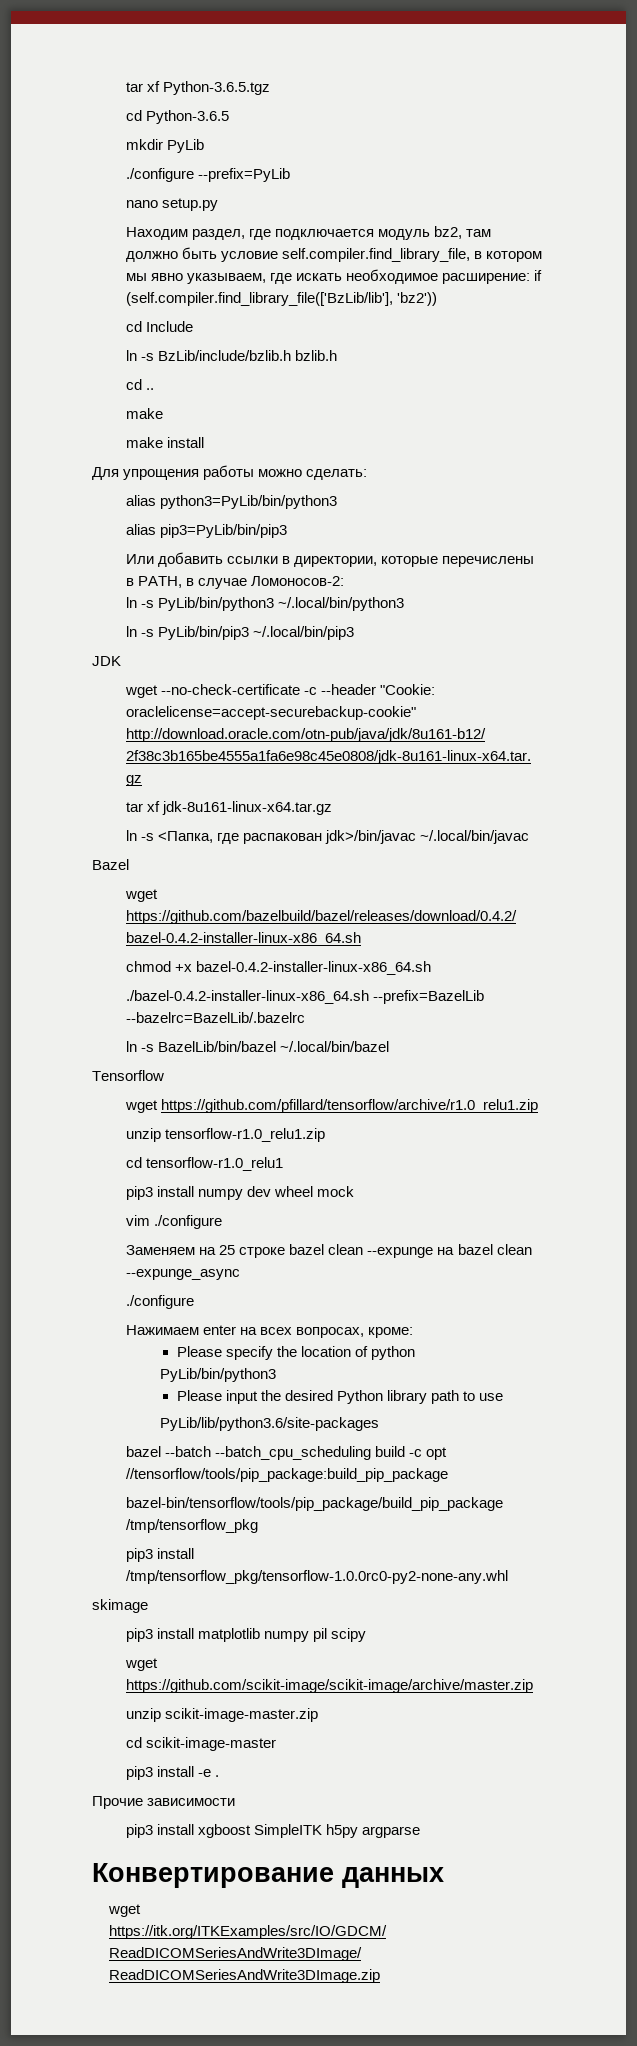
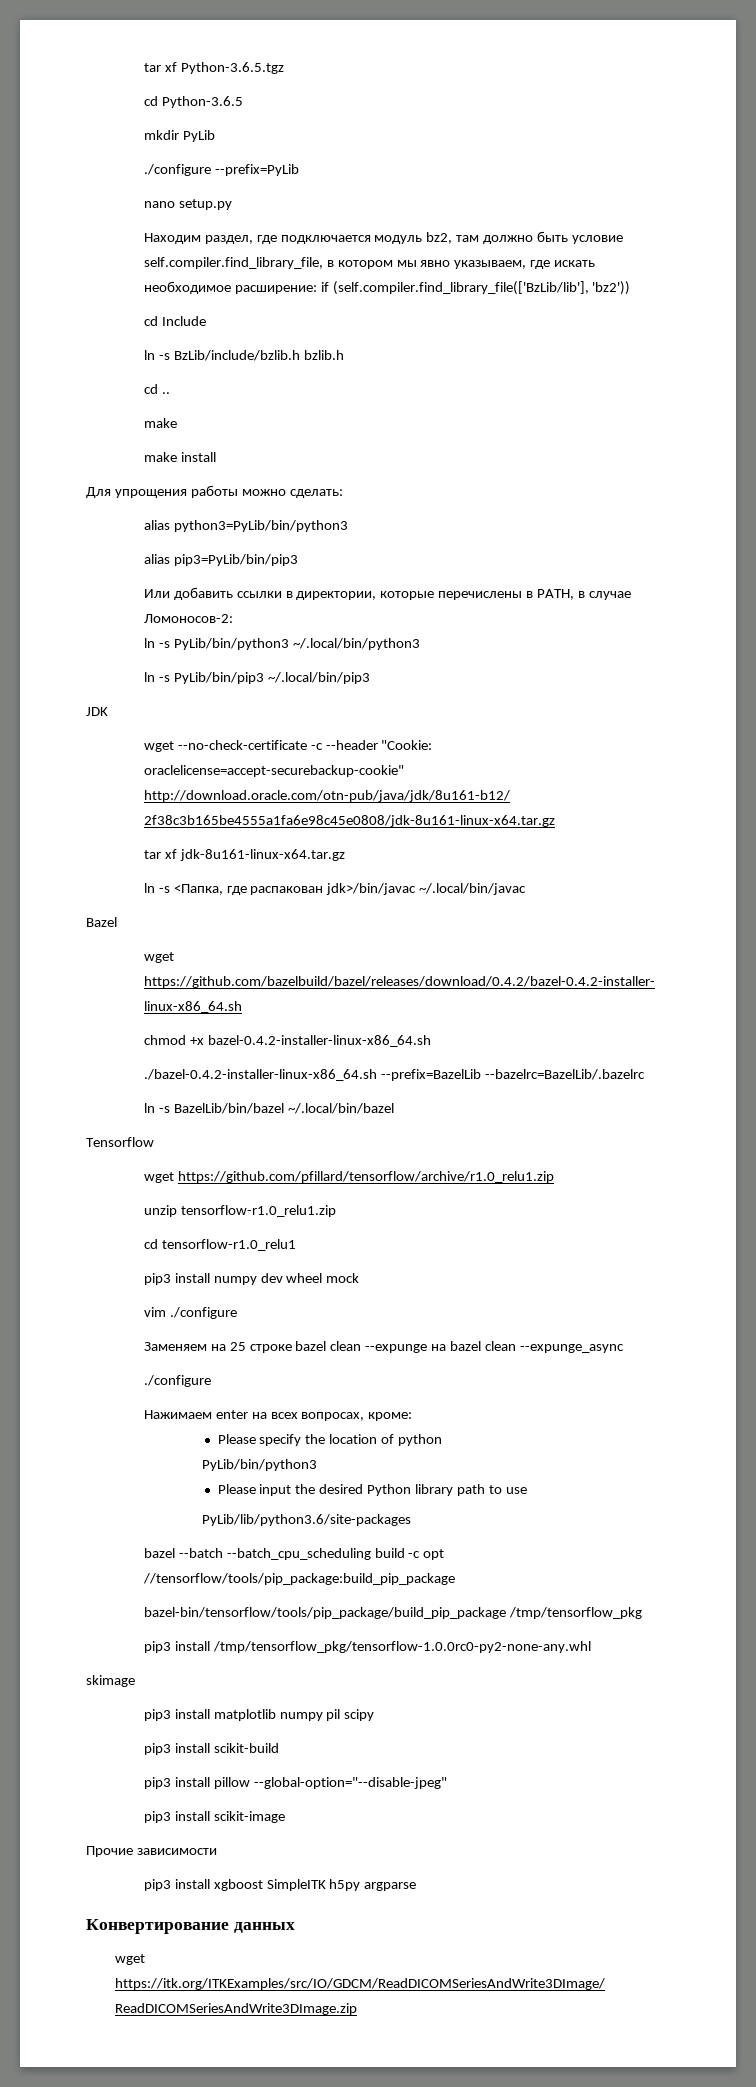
[125,1658,159,1671] [126,1679,534,1693] [126,1708,319,1722] [126,1737,277,1751] [126,1766,220,1780] wget https://github.com/scikit-image/scikit-image/archive/master.zip // unzip scikit-image-master.zip // cd scikit-image-master // pip3 install -e . -> [143,1743,279,1755] [143,1777,447,1789] [143,1811,285,1823] pip3 install scikit-build // pip3 install pillow --global-option="--disable-jpeg" // pip3 install scikit-image

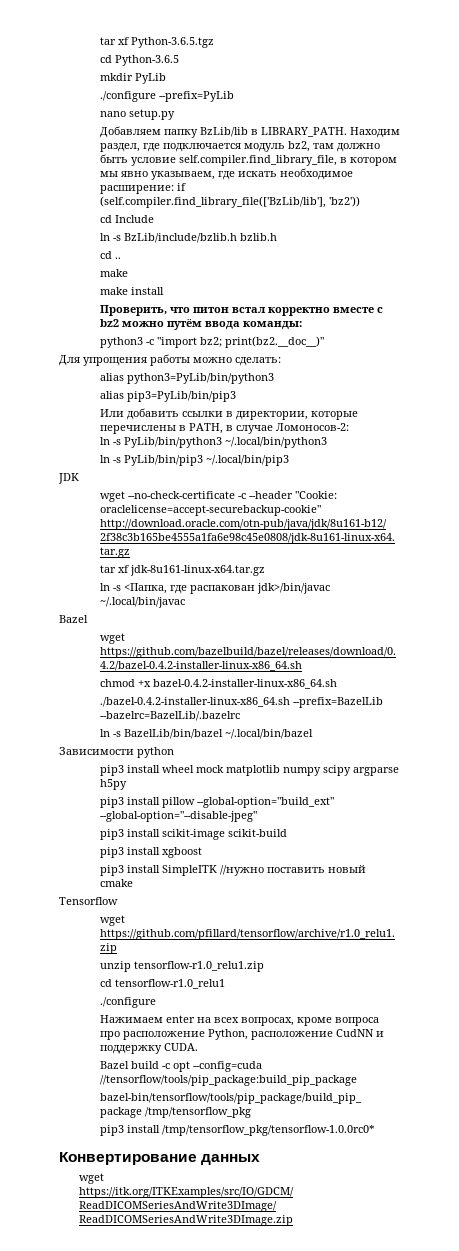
(232, 204) none -> [99,126,347,138] Добавляем папку BzLib/lib в LIBRARY_PATH.
(216, 457) none -> [99,305,383,316] [99,319,302,330] [99,336,324,348] // Проверить, что питон встал корректно вместе с bz2 можно путём ввода команды: // python3 -c "import bz2; print(bz2.__doc__)"
(394, 1108) none -> [59,747,174,758] [99,765,399,776] [99,779,127,790] [99,797,334,808] [99,811,257,822] [99,829,287,840] [99,847,202,858] [99,865,366,876] [99,879,133,887] // Зависимости python // pip3 install wheel mock matplotlib numpy scipy argparse h5py // pip3 install pillow --global-option="build_ext" --global-option="--disable-jpeg" // pip3 install scikit-image scikit-build // pip3 install xgboost // pip3 install SimpleITK //нужно поставить новый cmake
[143,1273,360,1285] [143,1307,237,1319] [143,1341,624,1353] // pip3 install numpy dev wheel mock // vim ./configure // Заменяем на 25 строке bazel clean --expunge на bazel clean --expunge_async -> (225, 984) none
[368,1412,413,1421] [217,1434,443,1446] [201,1459,317,1471] [217,1484,527,1496] [201,1514,411,1526] [143,1548,371,1560] кроме: // Please specify the location of python // PyLib/bin/python3 // Please input the desired Python library path to use // PyLib/lib/python3.6/site-packages // bazel --batch --batch_cpu_scheduling -> [296,1017,379,1026] [99,1029,384,1040] [99,1043,198,1054] [99,1061,129,1069] кроме вопроса про расположение Python, расположение CudNN и поддержку CUDA. // Bazel
(445, 1554) none -> [192,1061,262,1072] --config=cuda
[212,1641,591,1653] [86,1675,135,1687] [143,1709,375,1721] [143,1743,279,1755] [143,1777,447,1789] [143,1811,285,1823] [86,1846,217,1857] [143,1879,417,1891] /tmp/tensorflow_pkg/tensorflow-1.0.0rc0-py2-none-any.whl // skimage // pip3 install matplotlib numpy pil scipy // pip3 install scikit-build // pip3 install pillow --global-option="--disable-jpeg" // pip3 install scikit-image // Прочие зависимости // pip3 install xgboost SimpleITK h5py argparse -> [161,1125,375,1136] /tmp/tensorflow_pkg/tensorflow-1.0.0rc0*

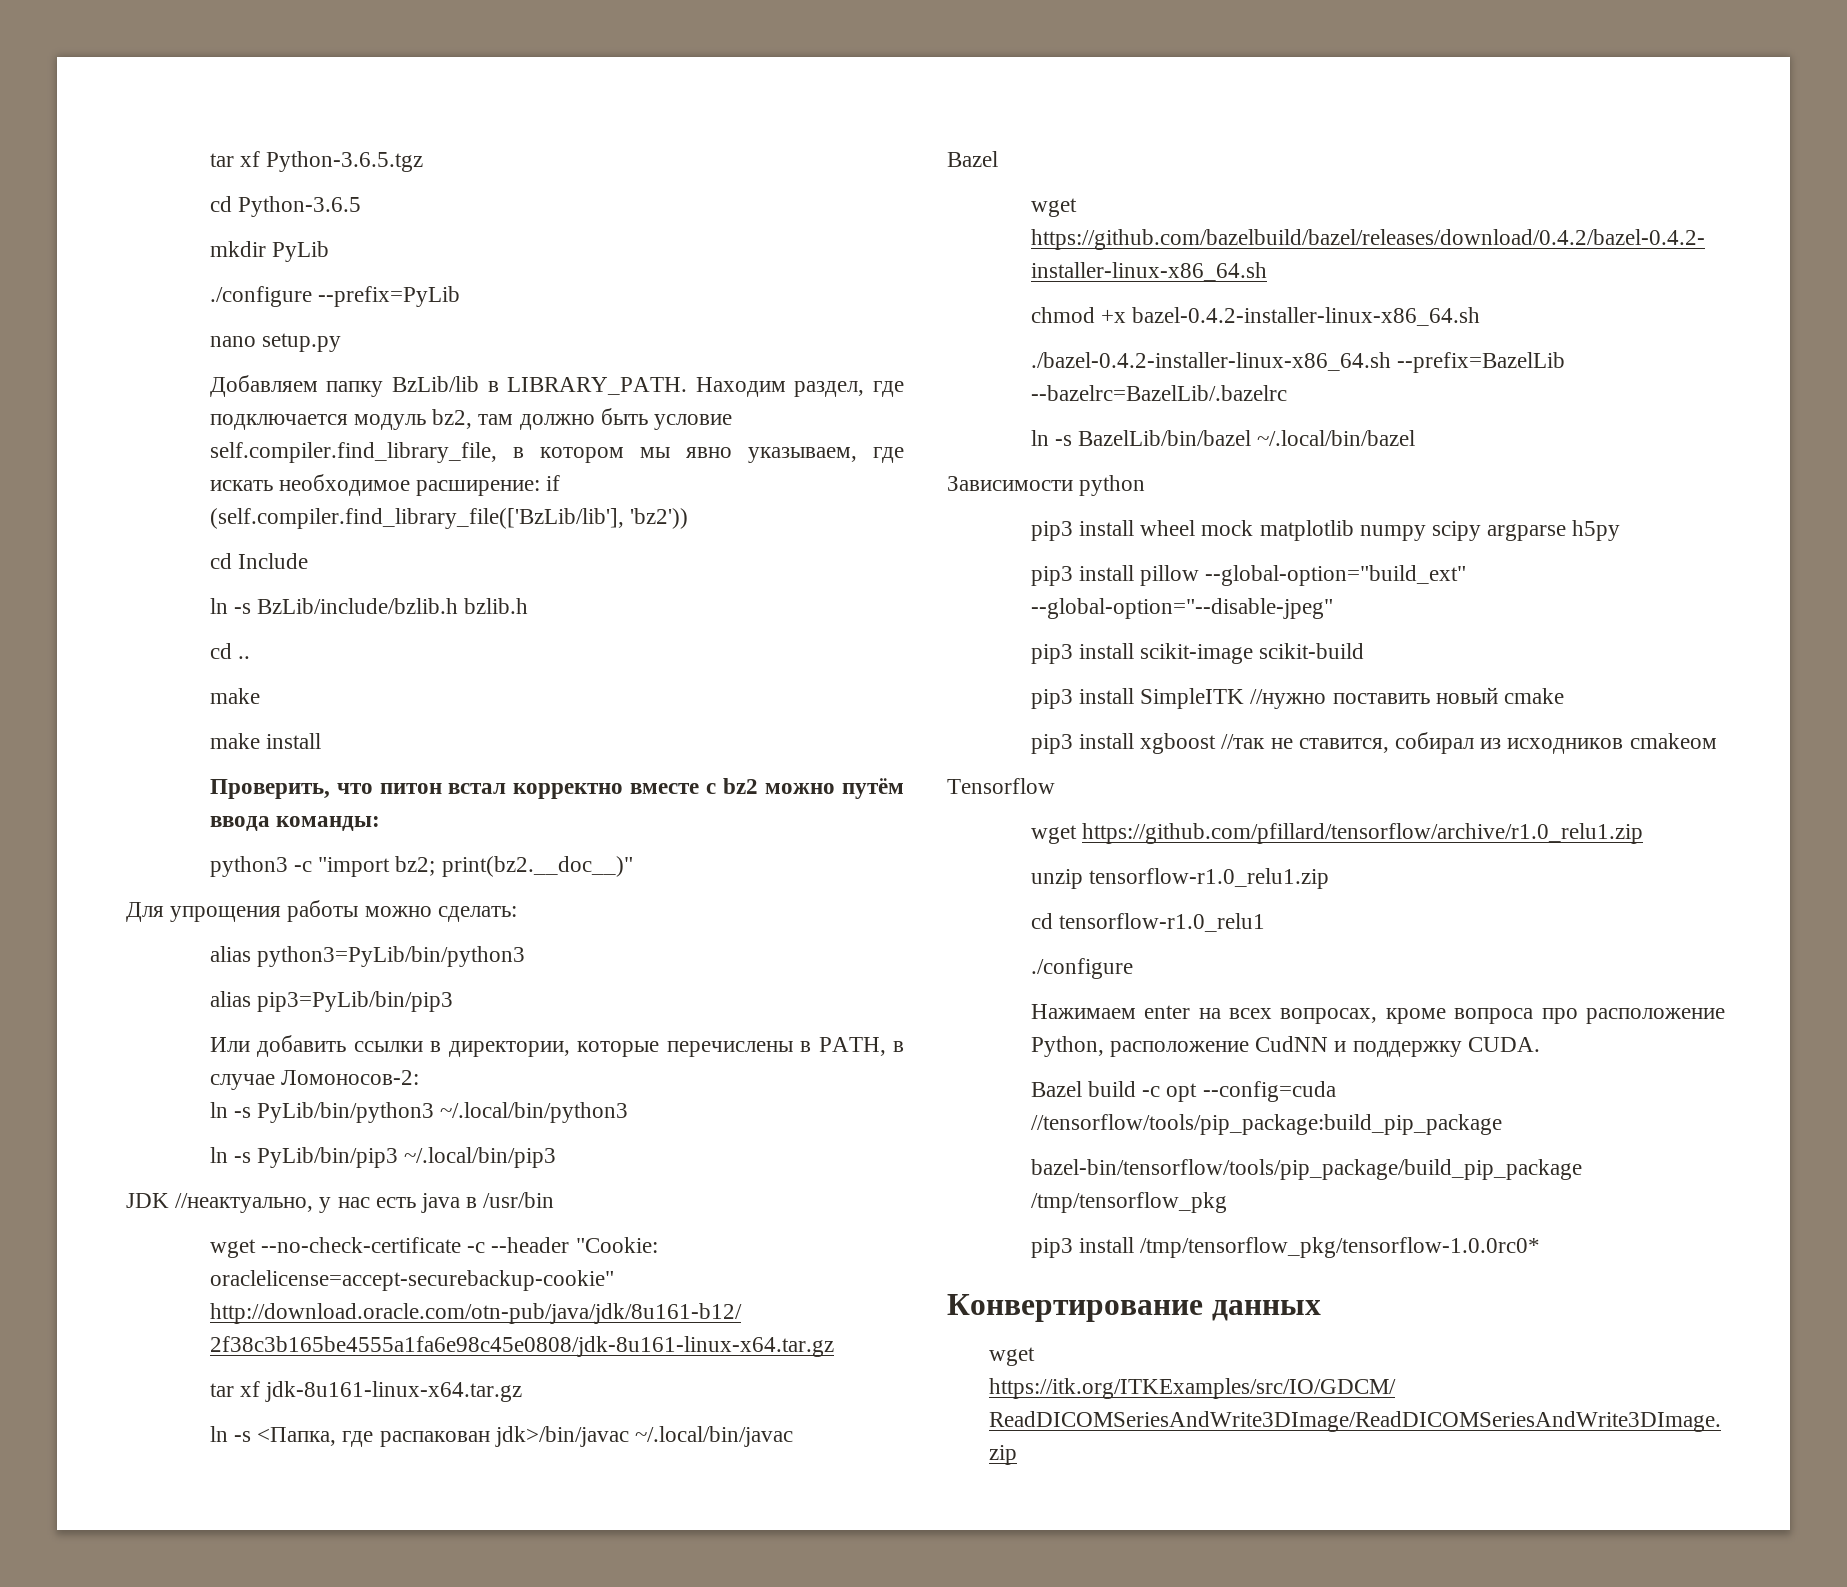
(79, 478) none -> [175,1192,555,1213] //неактуально, у нас есть java в /usr/bin
[99,847,202,858] // pip3 install xgboost -> (1365, 651) none
(133, 883) none -> [1030,732,1717,754] // pip3 install xgboost //так не ставится, собирал из исходников cmakeом

